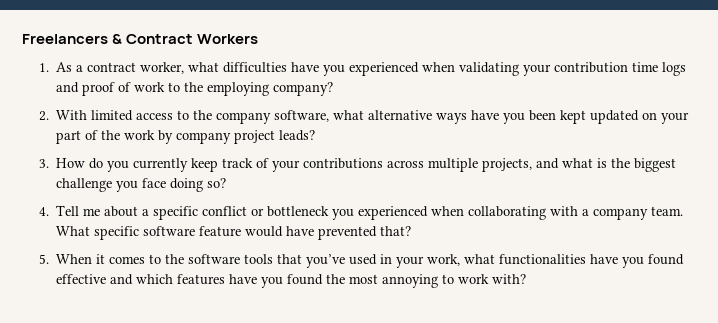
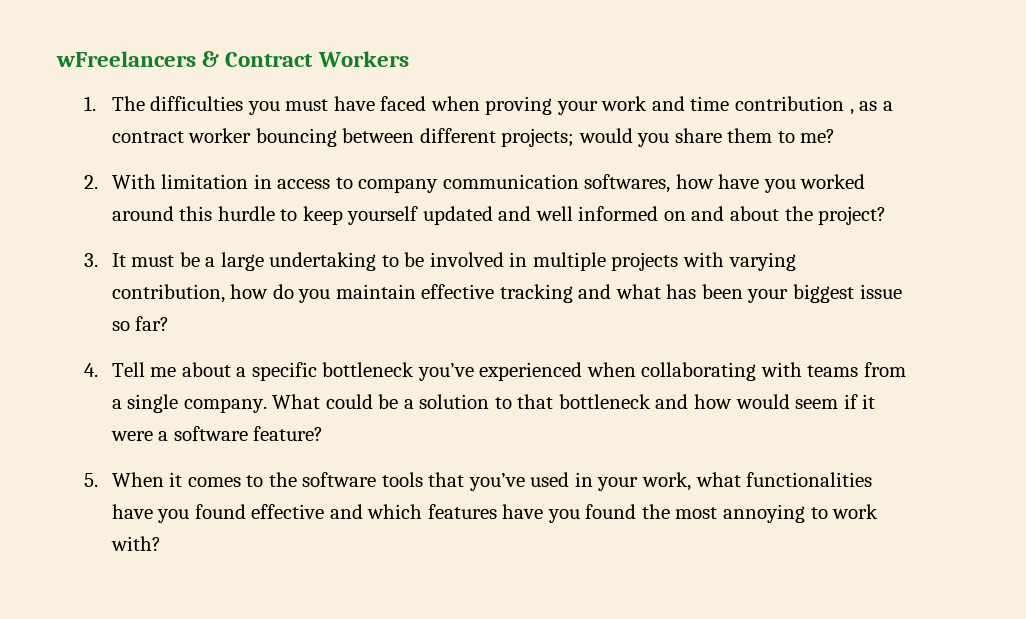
[22,34,108,44] Freelancers -> [56,51,196,67] wFreelancers
[56,62,687,76] [56,82,334,96] [39,110,690,124] [56,130,316,144] [39,158,677,172] [56,178,227,192] As a contract worker, what difficulties have you experienced when validating your contribution time logs and proof of work to the employing company? // 2. With limited access to the company software, what alternative ways have you been kept updated on your part of the work by company project leads? // 3. How do you currently keep track of your contributions across multiple projects, and what is the biggest challenge you face doing so? -> [111,96,893,115] [111,128,836,147] [84,174,866,193] [111,206,887,225] [84,252,796,271] [111,284,902,303] [111,316,170,331] The difficulties you must have faced when proving your work and time contribution , as a contract worker bouncing between different projects; would you share them to me? // 2. With limitation in access to company communication softwares, how have you worked around this hurdle to keep yourself updated and well informed on and about the project? // 3. It must be a large undertaking to be involved in multiple projects with varying contribution, how do you maintain effective tracking and what has been your biggest issue so far?
[202,206,684,220] [56,226,412,240] conflict or bottleneck you experienced when collaborating with a company team. What specific software feature would have prevented that? -> [322,362,906,381] [111,394,876,413] [110,426,324,441] bottleneck you’ve experienced when collaborating with teams from a single company. What could be a solution to that bottleneck and how would seem if it were a software feature?

